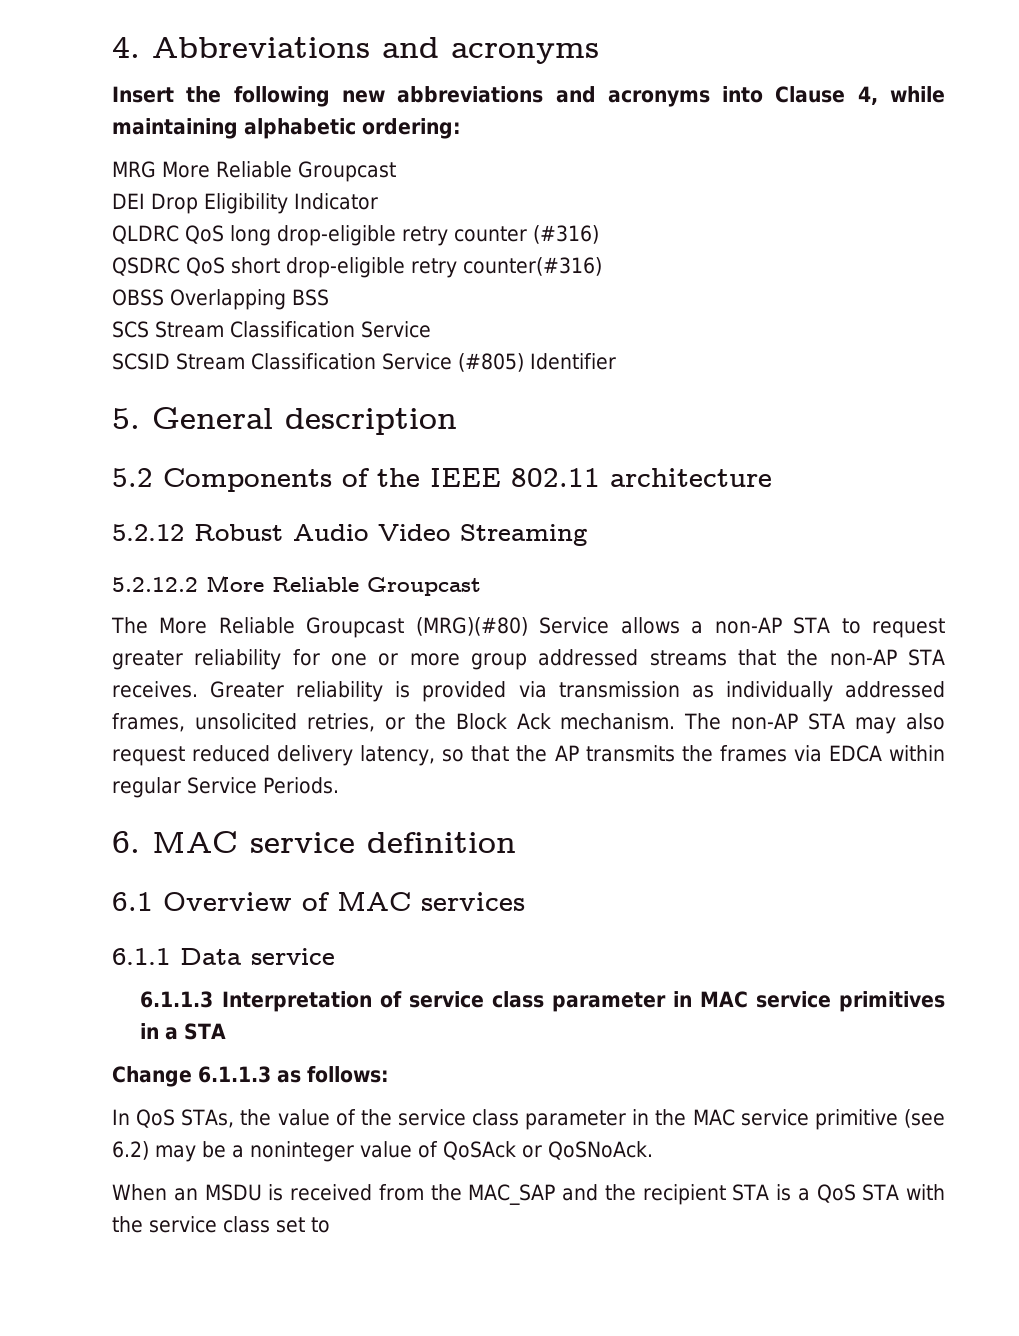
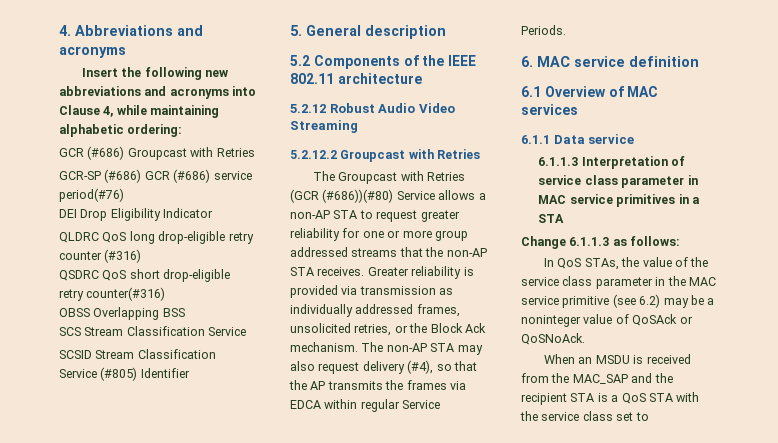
[112,161,396,182] MRG More Reliable Groupcast -> [59,146,255,160] [59,169,252,183] [59,188,124,202] GCR (#686) Groupcast with Retries // GCR-SP (#686) GCR (#686) service period(#76)
[206,575,481,596] [111,617,528,638] More Reliable Groupcast // The More Reliable Groupcast (MRG)(#80) -> [340,149,481,162] [313,171,466,184] [290,189,394,203] Groupcast with Retries // The Groupcast with Retries (GCR (#686))(#80)
[192,745,436,766] reduced delivery latency, -> [362,360,434,374] delivery (#4),

